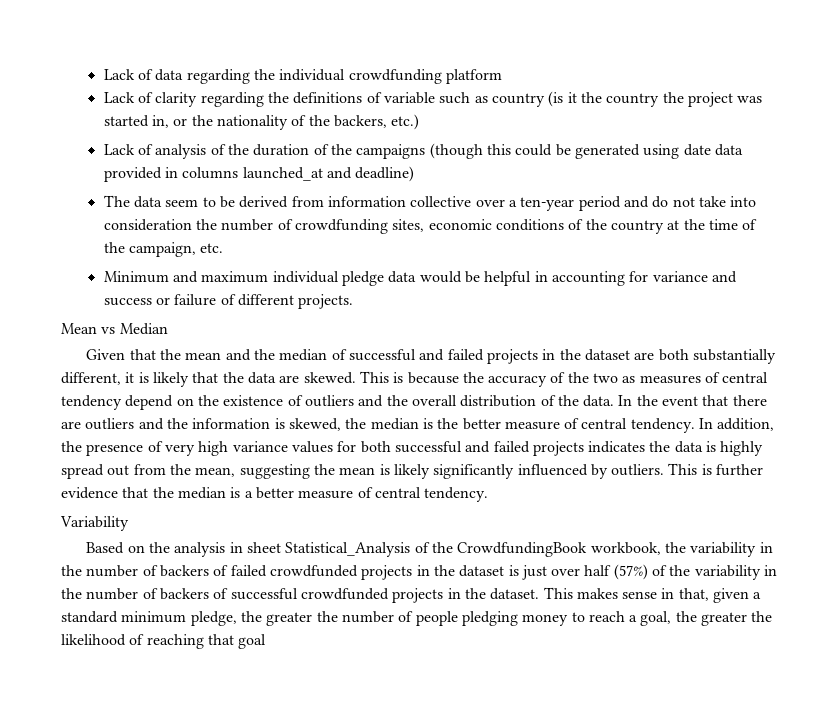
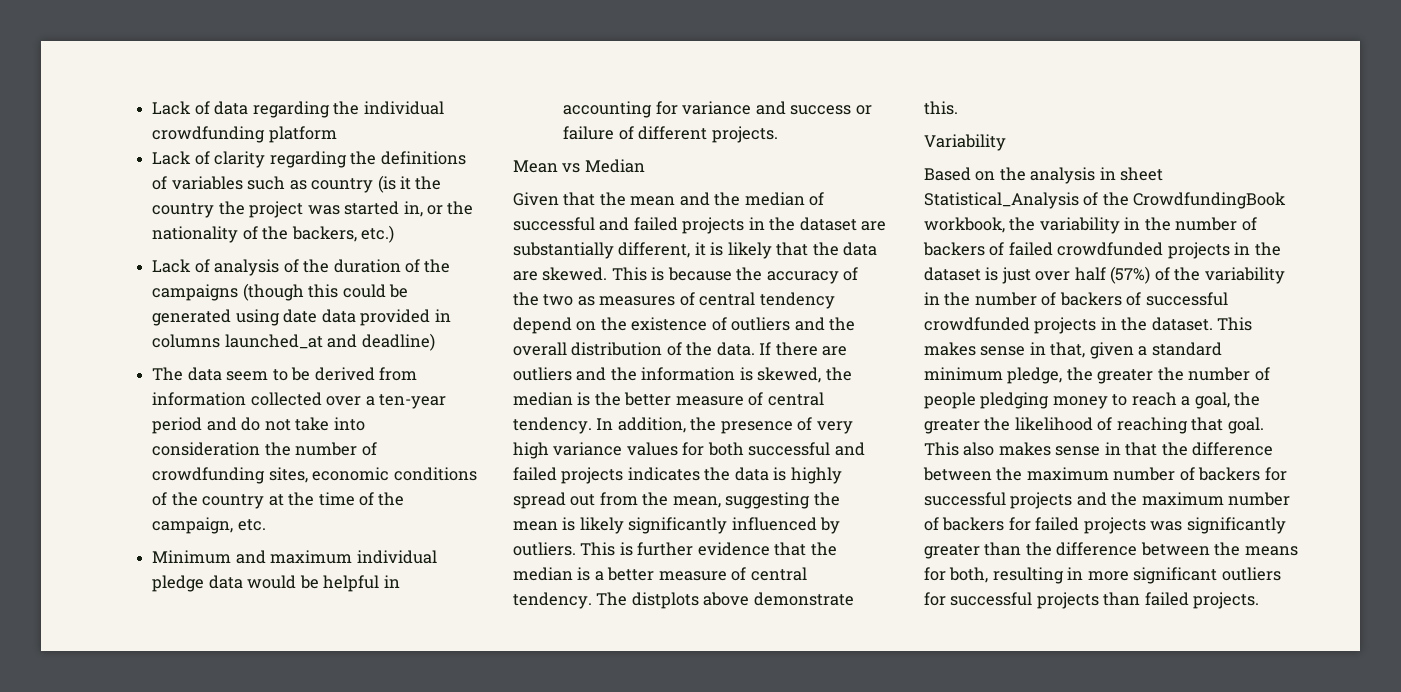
[384,92,436,104] variable -> [171,176,243,190] variables
[410,196,472,207] collective -> [250,392,322,406] collected
[658,349,689,361] both -> (887, 226) none
[618,395,729,406] In the event that -> [759,342,772,355] If
(489, 494) none -> [596,592,854,609] [924,101,958,115] The distplots above demonstrate this.
[238,634,267,649] goal -> [1227,417,1264,434] [924,442,1274,456] [923,467,1287,481] [924,492,1291,509] [924,517,1286,534] [924,542,1298,559] [924,567,1281,584] [924,592,1260,609] goal. This also makes sense in that the difference between the maximum number of backers for successful projects and the maximum number of backers for failed projects was significantly greater than the difference between the means for both, resulting in more significant outliers for successful projects than failed projects.

